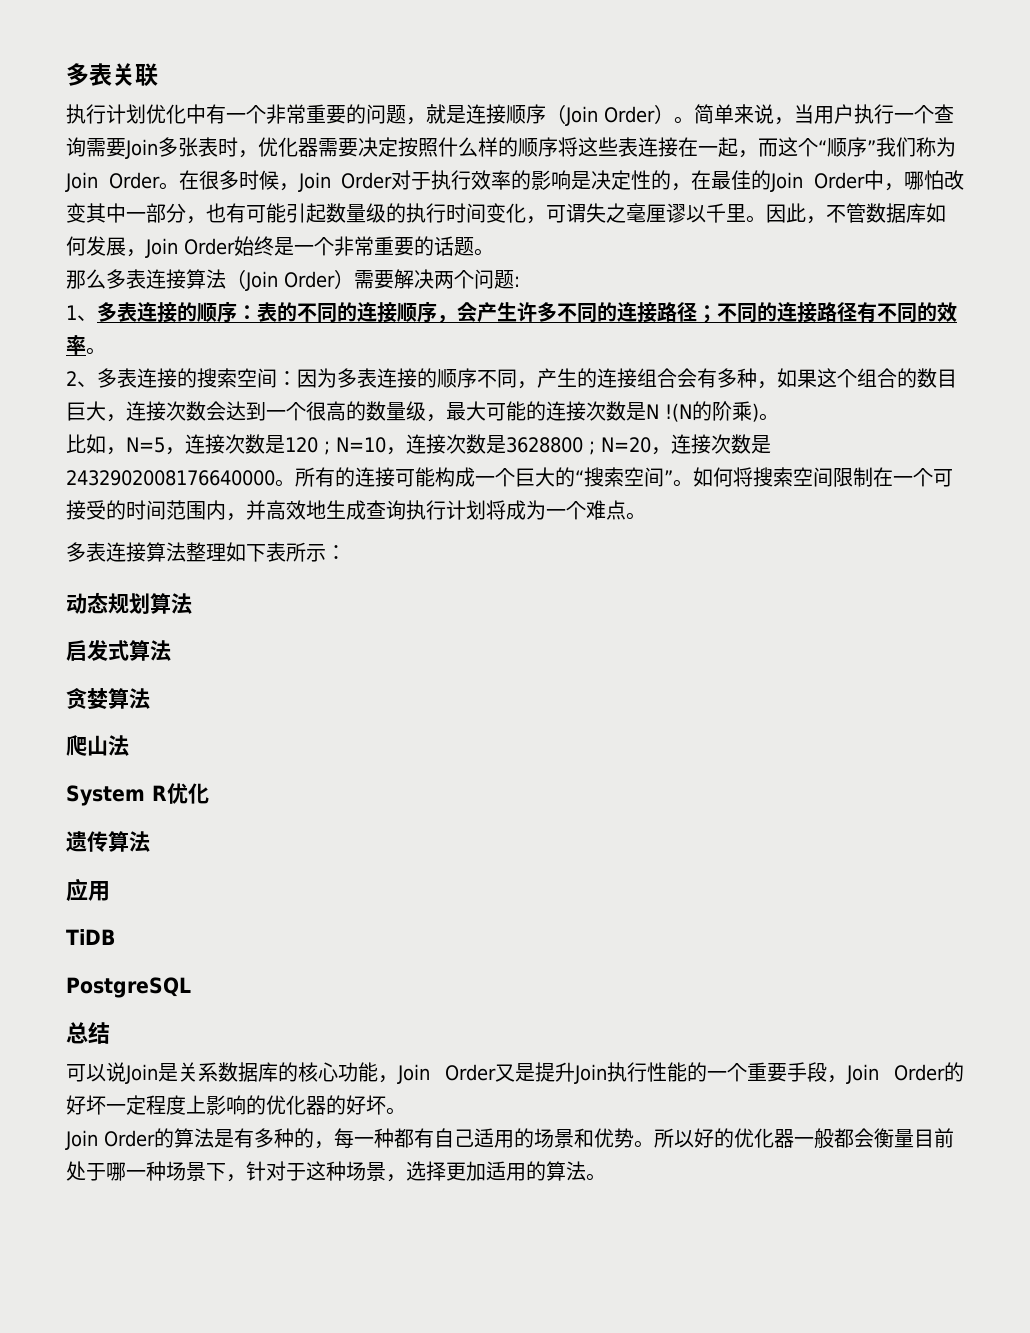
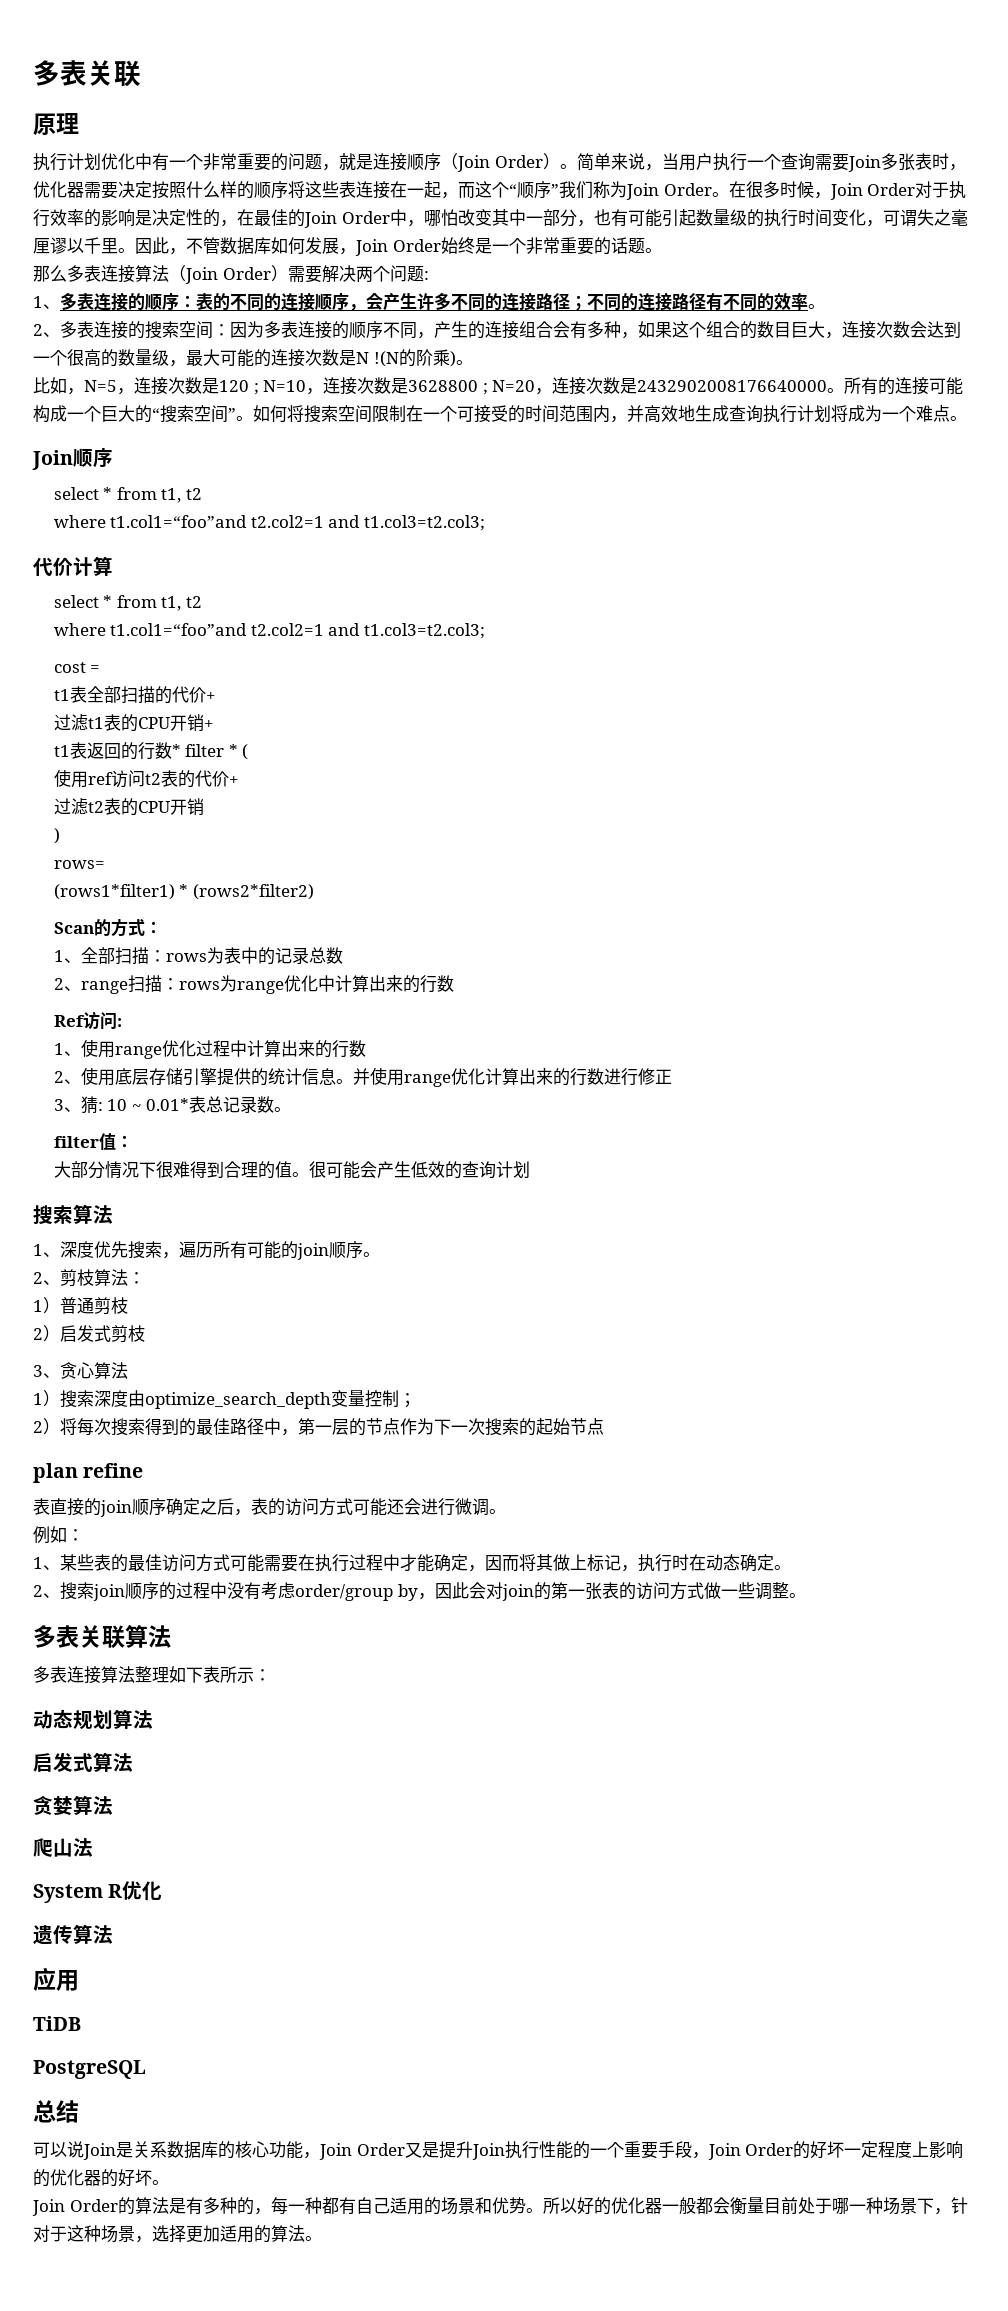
[66,63,158,86] 多表关联 -> [33,60,141,87] [33,113,79,135] 多表关联 // 原理
(646, 516) none -> [32,448,113,470] [53,487,202,503] [53,515,485,531] [33,556,113,577] [53,595,202,611] [53,623,485,639] [53,662,101,673] [53,686,216,704] [53,714,214,732] [53,742,249,760] [53,769,239,788] [53,798,204,816] [53,828,60,844] [53,860,105,869] [53,884,314,900] [53,918,162,937] [53,947,343,965] [53,975,454,994] [53,1011,122,1030] [53,1039,366,1059] [53,1067,672,1087] [53,1096,292,1114] [53,1133,133,1151] [53,1161,530,1179] [33,1204,113,1225] [33,1241,380,1260] [33,1269,145,1287] [33,1297,128,1315] [33,1325,145,1343] [33,1362,128,1379] [33,1390,416,1409] [33,1418,604,1436] [33,1463,144,1483] [33,1498,506,1517] [33,1526,84,1544] [33,1554,791,1572] [33,1582,806,1601] [33,1625,171,1648] // Join顺序 // select * from t1, t2 // where t1.col1=“foo”and t2.col2=1 and t1.col3=t2.col3; // 代价计算 // select * from t1, t2 // where t1.col1=“foo”and t2.col2=1 and t1.col3=t2.col3; // cost = // t1表全部扫描的代价+ // 过滤t1表的CPU开销+ // t1表返回的行数* filter * ( // 使用ref访问t2表的代价+ // 过滤t2表的CPU开销 // ) // rows= // (rows1*filter1) * (rows2*filter2) // Scan的方式： // 1、全部扫描：rows为表中的记录总数 // 2、range扫描：rows为range优化中计算出来的行数 // Ref访问: // 1、使用range优化过程中计算出来的行数 // 2、使用底层存储引擎提供的统计信息。并使用range优化计算出来的行数进行修正 // 3、猜: 10 ~ 0.01*表总记录数。 // filter值： // 大部分情况下很难得到合理的值。很可能会产生低效的查询计划 // 搜索算法 // 1、深度优先搜索，遍历所有可能的join顺序。 // 2、剪枝算法： // 1）普通剪枝 // 2）启发式剪枝 // 3、贪心算法 // 1）搜索深度由optimize_search_depth变量控制； // 2）将每次搜索得到的最佳路径中，第一层的节点作为下一次搜索的起始节点 // plan refine // 表直接的join顺序确定之后，表的访问方式可能还会进行微调。 // 例如： // 1、某些表的最佳访问方式可能需要在执行过程中才能确定，因而将其做上标记，执行时在动态确定。 // 2、搜索join顺序的过程中没有考虑order/group by，因此会对join的第一张表的访问方式做一些调整。 // 多表关联算法

